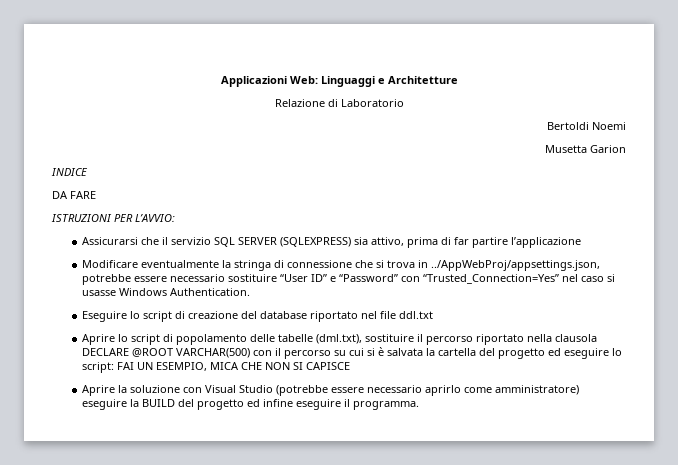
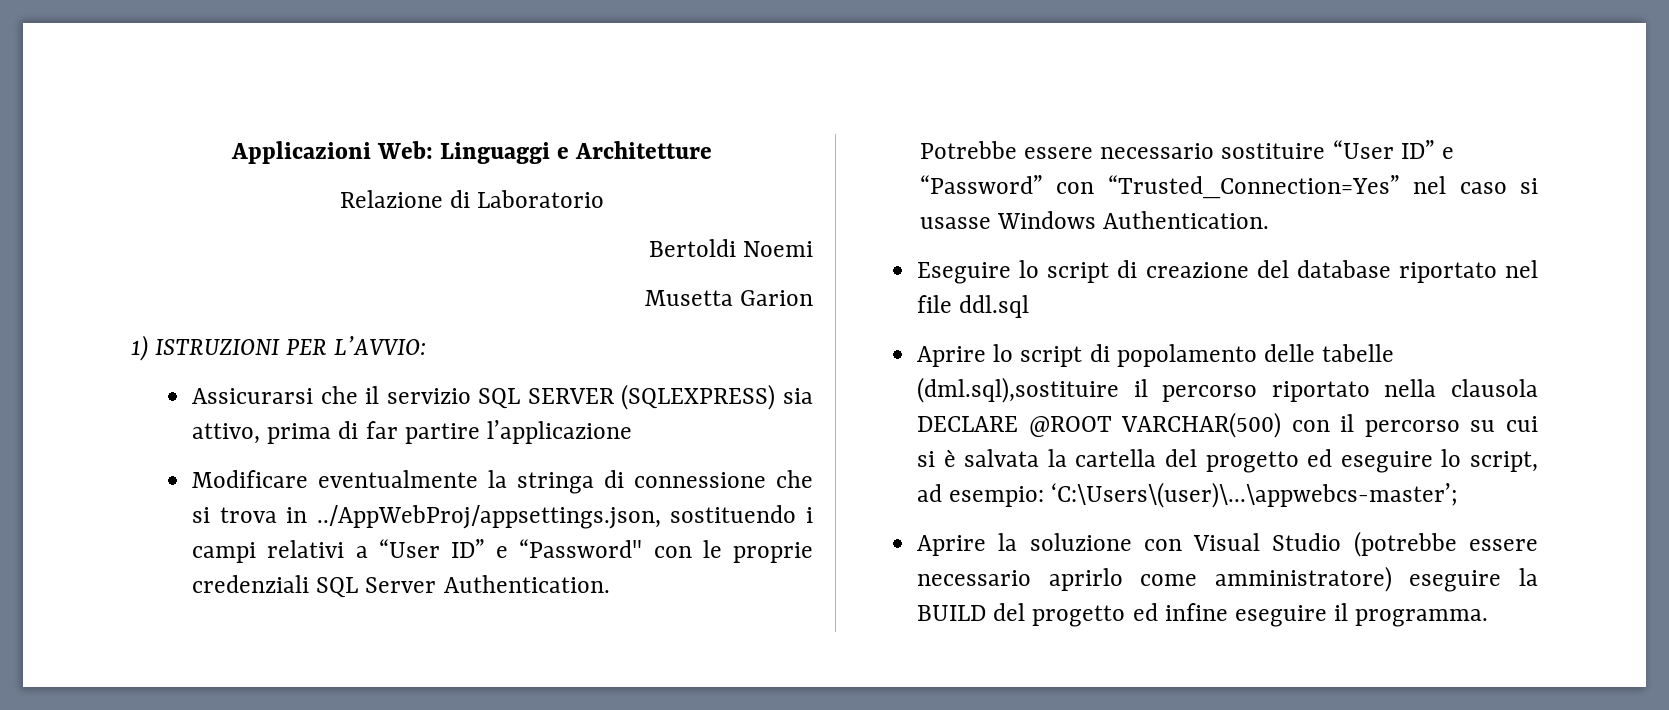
[51,168,88,176] [52,191,96,199] INDICE // DA FARE // -> [131,335,148,361] 1)
[81,274,131,285] potrebbe -> [670,505,814,523] [192,539,813,563] [192,575,610,598] [919,141,1017,159] sostituendo i campi relativi a “User ID” e “Password" con le proprie credenziali SQL Server Authentication. // Potrebbe
[398,311,433,319] ddl.txt -> [959,295,1030,318] ddl.sql
[315,334,414,344] (dml.txt), sostituire -> [917,377,1120,403] (dml.sql),sostituire
[81,362,350,373] script: FAI UN ESEMPIO, MICA CHE NON SI CAPISCE -> [1470,451,1539,472] [917,482,1459,508] script, ad esempio: ‘C:\Users\(user)\...\appwebcs-master’;

